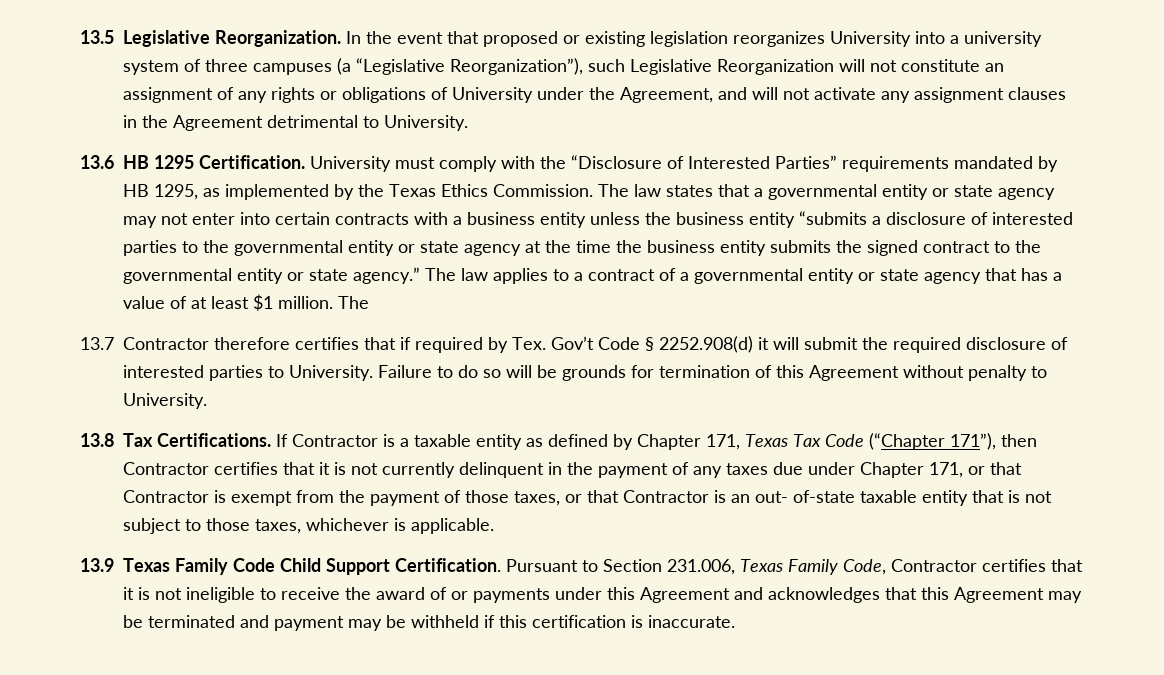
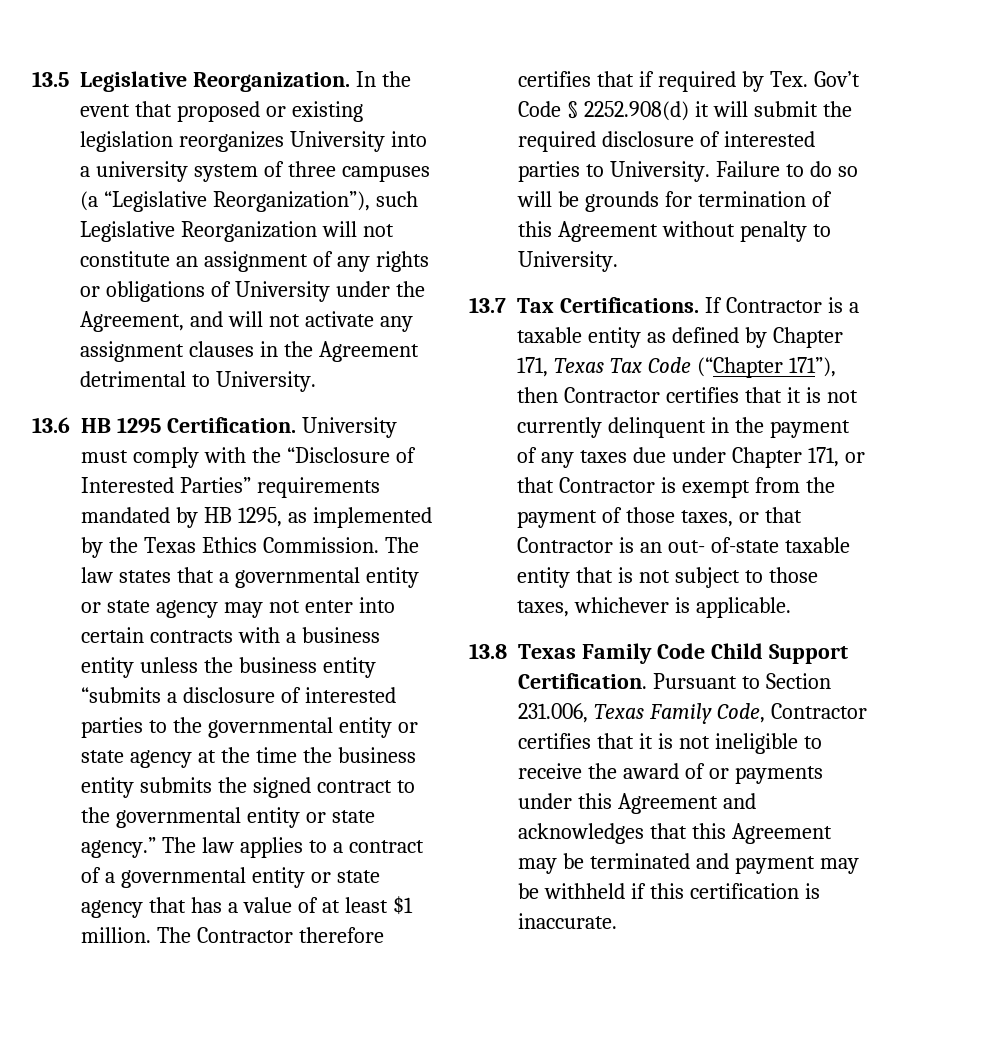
[80,337,114,350] // 13.7 -> (191, 935) none
[80,433,114,447] 13.8 -> [469,297,506,313] 13.7
[80,558,114,572] 13.9 -> [469,643,507,659] 13.8

